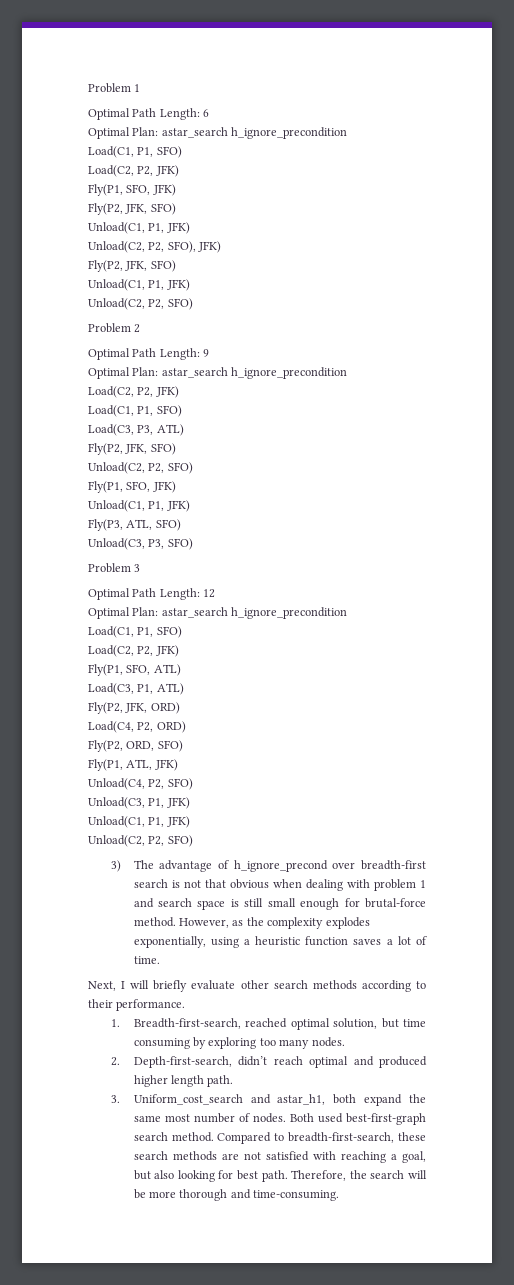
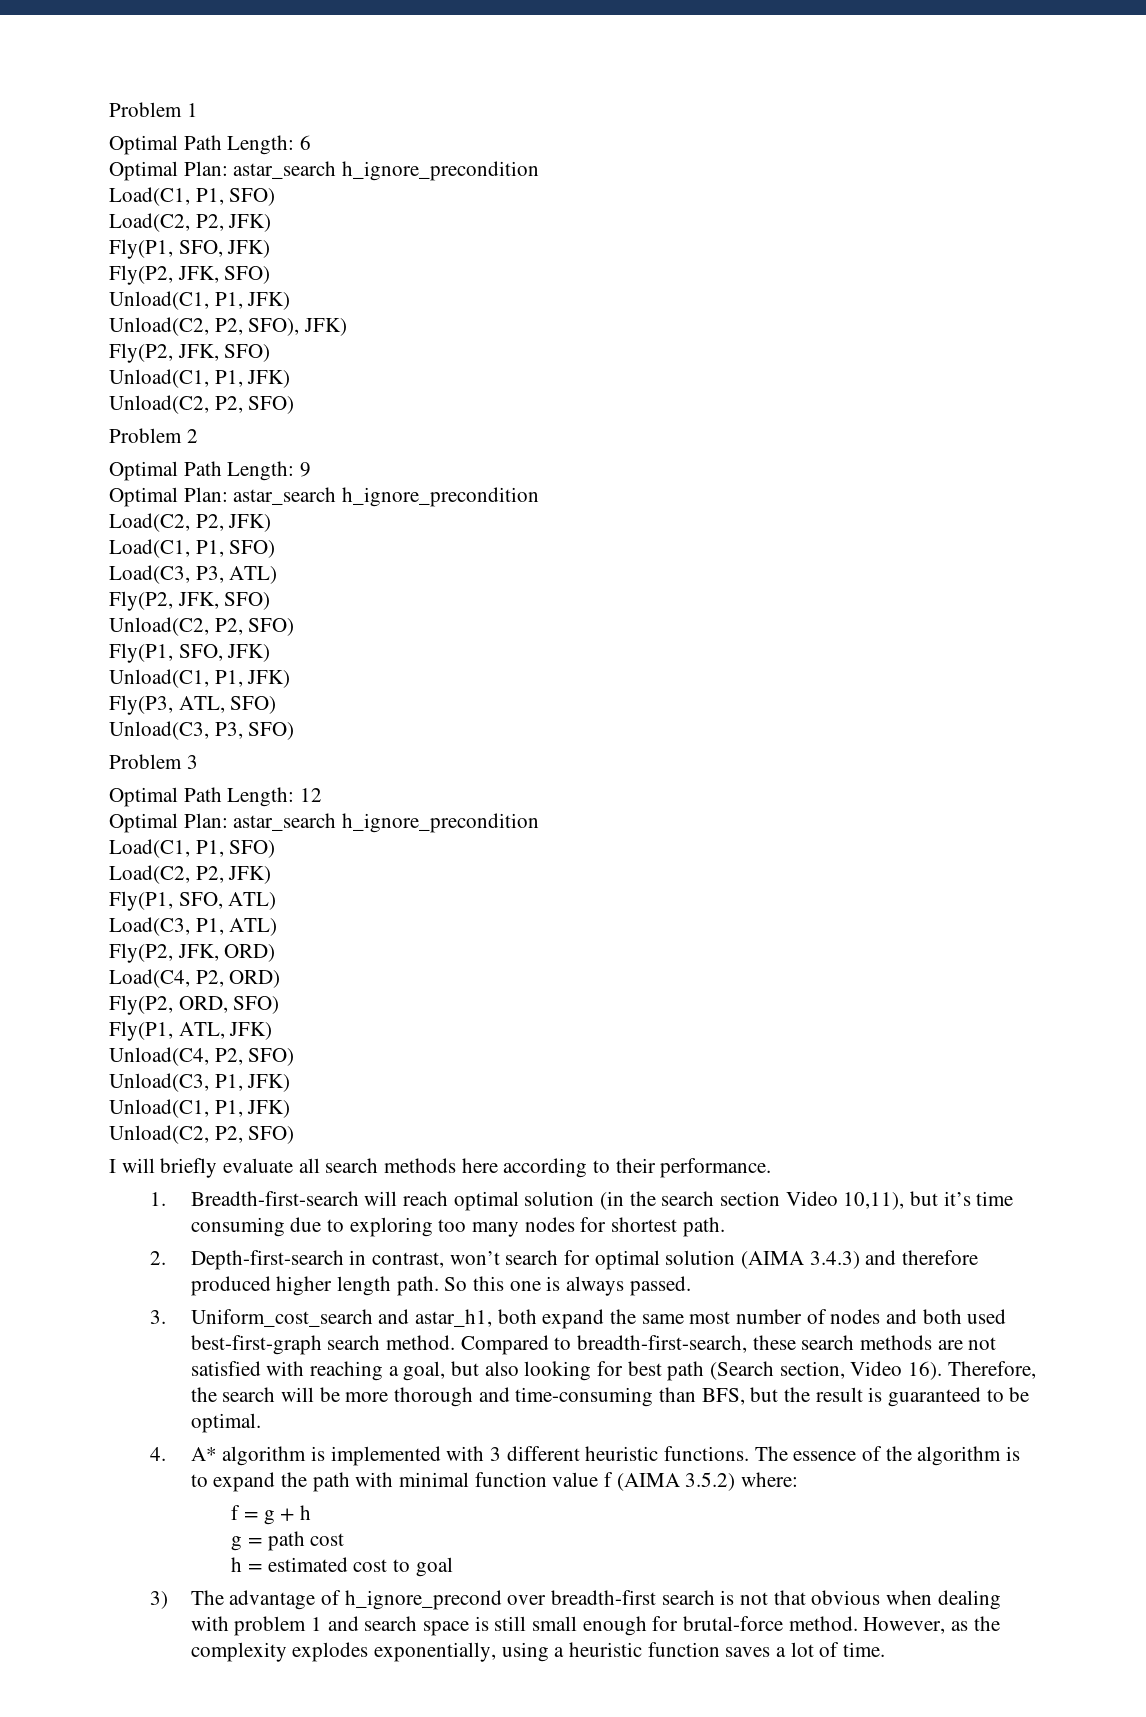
(193, 841) none -> [109,1158,772,1178] [149,1191,1014,1211] [190,1217,725,1237] [149,1250,978,1270] [190,1276,691,1296] [149,1309,1007,1329] [190,1335,997,1355] [190,1361,1036,1381] [190,1387,1030,1407] [190,1413,261,1433] [149,1446,1020,1466] [190,1472,798,1492] [231,1505,312,1525] [231,1531,345,1551] [231,1557,453,1577] // I will briefly evaluate all search methods here according to their performance. // 1. Breadth-first-search will reach optimal solution (in the search section Video 10,11), but it’s time consuming due to exploring too many nodes for shortest path. // 2. Depth-first-search in contrast, won’t search for optimal solution (AIMA 3.4.3) and therefore produced higher length path. So this one is always passed. // 3. Uniform_cost_search and astar_h1, both expand the same most number of nodes and both used best-first-graph search method. Compared to breadth-first-search, these search methods are not satisfied with reaching a goal, but also looking for best path (Search section, Video 16). Therefore, the search will be more thorough and time-consuming than BFS, but the result is guaranteed to be optimal. // 4. A* algorithm is implemented with 3 different heuristic functions. The essence of the algorithm is to expand the path with minimal function value f (AIMA 3.5.2) where: // f = g + h // g = path cost // h = estimated cost to goal
[88,980,426,992] [88,999,186,1011] [110,1018,426,1030] [133,1037,345,1049] [110,1056,427,1068] [133,1075,234,1087] [110,1094,426,1106] [133,1113,426,1125] [133,1132,426,1144] [133,1151,426,1163] [133,1170,427,1182] [133,1189,340,1201] // Next, I will briefly evaluate other search methods according to their performance. // 1. Breadth-first-search, reached optimal solution, but time consuming by exploring too many nodes. // 2. Depth-first-search, didn’t reach optimal and produced higher length path. // 3. Uniform_cost_search and astar_h1, both expand the same most number of nodes. Both used best-first-graph search method. Compared to breadth-first-search, these search methods are not satisfied with reaching a goal, but also looking for best path. Therefore, the search will be more thorough and time-consuming. -> (885, 1649) none

